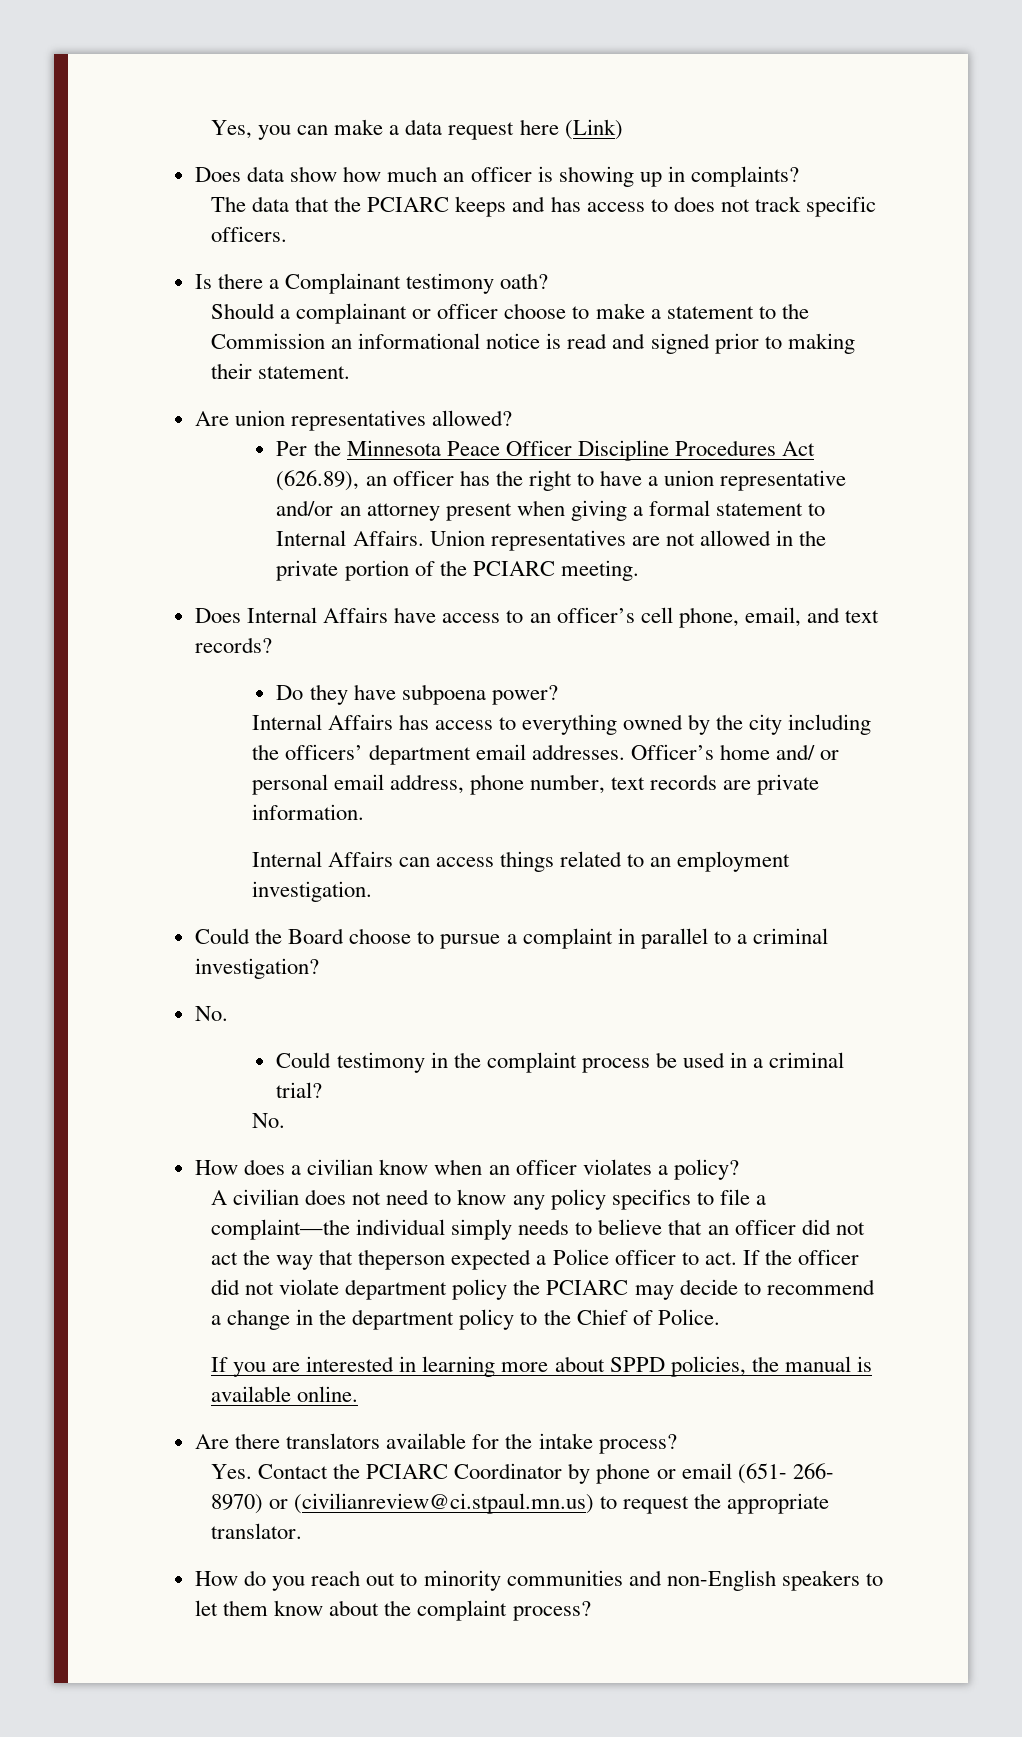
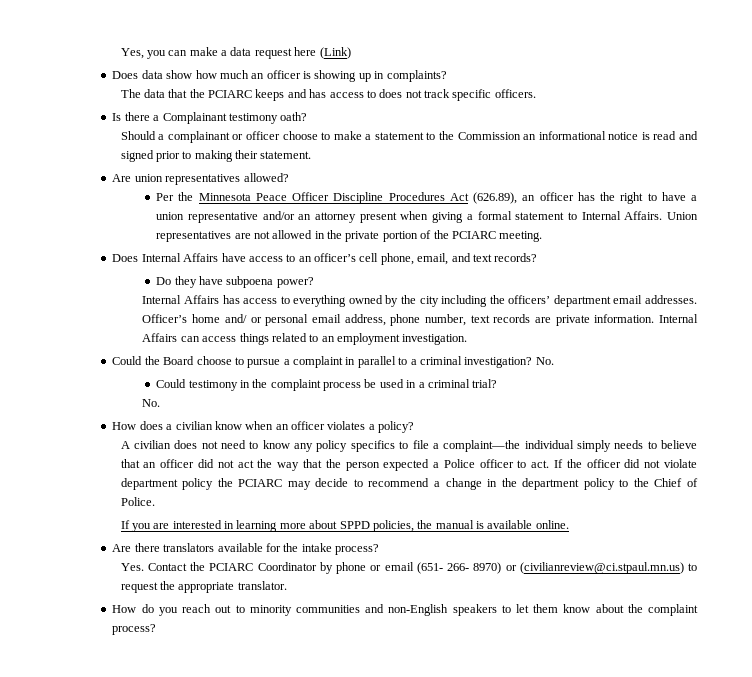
(364, 812) // -> (655, 318) none
(320, 968) // -> (533, 362) none
[358,1249,446,1270] theperson -> [325,459,380,471] the person

